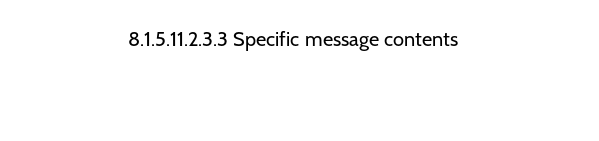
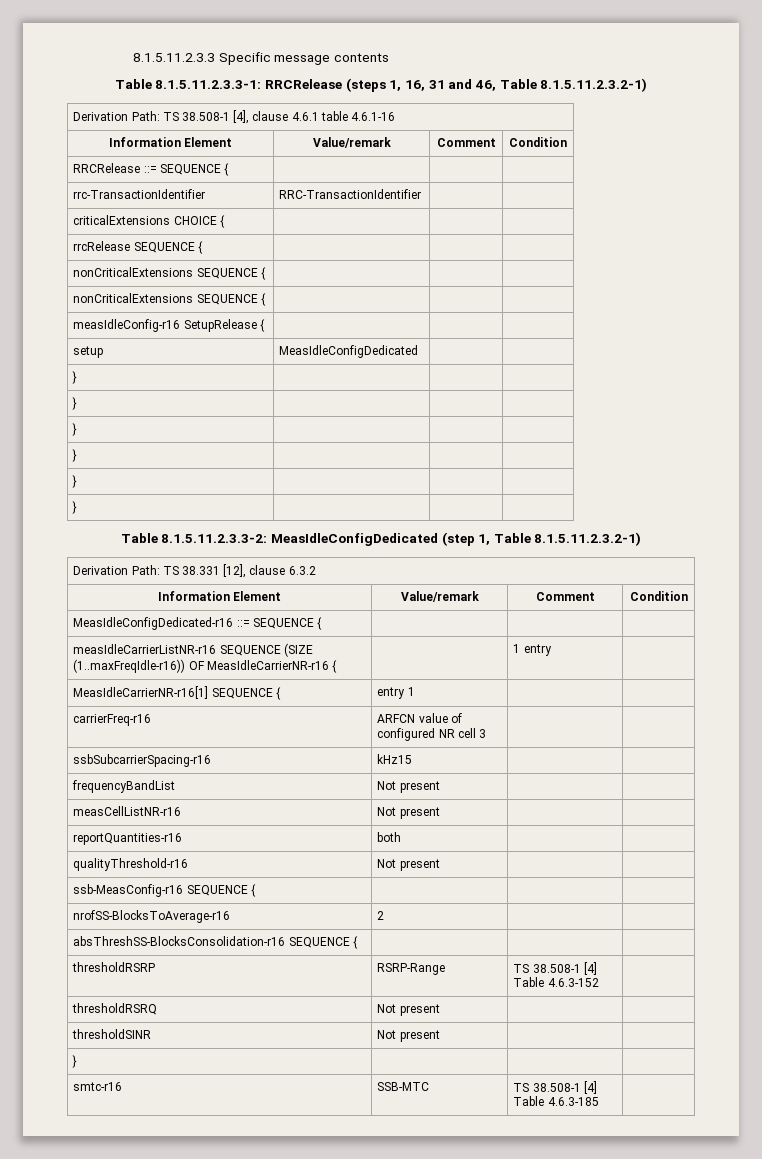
(459, 39) none -> [114,78,648,92] [73,110,396,124] [108,137,233,147] [312,137,391,148] [436,138,496,147] [509,137,567,147] [73,163,229,176] [73,189,206,199] [279,189,422,199] [73,215,225,228] [73,241,203,254] [73,267,266,280] [73,293,266,306] [73,319,265,332] [73,346,104,358] [279,345,419,358] [72,371,78,384] [72,397,78,410] [72,423,78,436] [72,449,78,462] [72,475,78,488] [72,501,78,514] [120,532,642,546] [73,564,316,578] [157,591,282,601] [400,591,479,602] [535,592,595,601] [629,591,688,601] [73,617,322,630] [73,643,313,657] [73,659,337,673] [513,644,552,656] [73,686,281,700] [377,687,415,699] [73,714,152,726] [377,713,462,723] [377,728,486,741] [73,754,212,767] [377,754,413,764] [72,780,176,793] [377,781,440,793] [73,806,182,816] [377,807,440,819] [73,833,183,845] [377,832,402,842] [73,858,189,871] [377,859,440,871] [73,884,256,897] [73,910,231,923] [377,911,385,920] [73,936,358,949] [72,962,156,972] [377,963,446,975] [513,962,597,975] [513,977,599,987] [72,1003,158,1015] [377,1004,440,1016] [72,1029,152,1039] [377,1030,440,1042] [72,1055,78,1068] [73,1082,123,1091] [377,1082,430,1091] [513,1081,597,1094] [513,1096,599,1106] // Table 8.1.5.11.2.3.3-1: RRCRelease (steps 1, 16, 31 and 46, Table 8.1.5.11.2.3.2-1) // Derivation Path: TS 38.508-1 [4], clause 4.6.1 table 4.6.1-16 // Information Element | Value/remark | Comment | Condition // RRCRelease ::= SEQUENCE { | | | // rrc-TransactionIdentifier | RRC-TransactionIdentifier | | // criticalExtensions CHOICE { | | | // rrcRelease SEQUENCE { | | | // nonCriticalExtensions SEQUENCE { | | | // nonCriticalExtensions SEQUENCE { | | | // measIdleConfig-r16 SetupRelease { | | | // setup | MeasIdleConfigDedicated | | // } | | | // } | | | // } | | | // } | | | // } | | | // } | | | // Table 8.1.5.11.2.3.3-2: MeasIdleConfigDedicated (step 1, Table 8.1.5.11.2.3.2-1) // Derivation Path: TS 38.331 [12], clause 6.3.2 // Information Element | Value/remark | Comment | Condition // MeasIdleConfigDedicated-r16 ::= SEQUENCE { | | | // measIdleCarrierListNR-r16 SEQUENCE (SIZE (1..maxFreqIdle-r16)) OF MeasIdleCarrierNR-r16 { | | 1 entry | // MeasIdleCarrierNR-r16[1] SEQUENCE { | entry 1 | | // carrierFreq-r16 | ARFCN value of configured NR cell 3 | | // ssbSubcarrierSpacing-r16 | kHz15 | | // frequencyBandList | Not present | | // measCellListNR-r16 | Not present | | // reportQuantities-r16 | both | | // qualityThreshold-r16 | Not present | | // ssb-MeasConfig-r16 SEQUENCE { | | | // nrofSS-BlocksToAverage-r16 | 2 | | // absThreshSS-BlocksConsolidation-r16 SEQUENCE { | | | // thresholdRSRP | RSRP-Range | TS 38.508-1 [4] Table 4.6.3-152 | // thresholdRSRQ | Not present | | // thresholdSINR | Not present | | // } | | | // smtc-r16 | SSB-MTC | TS 38.508-1 [4] Table 4.6.3-185 |

